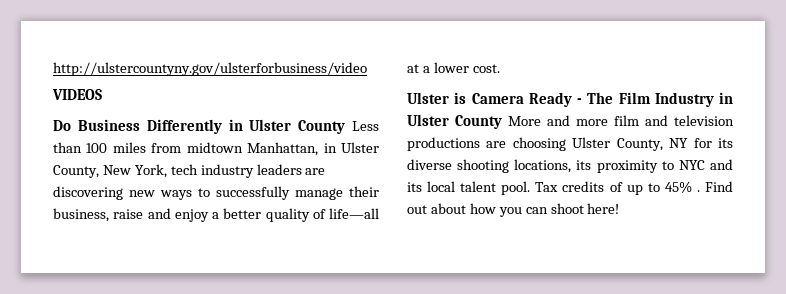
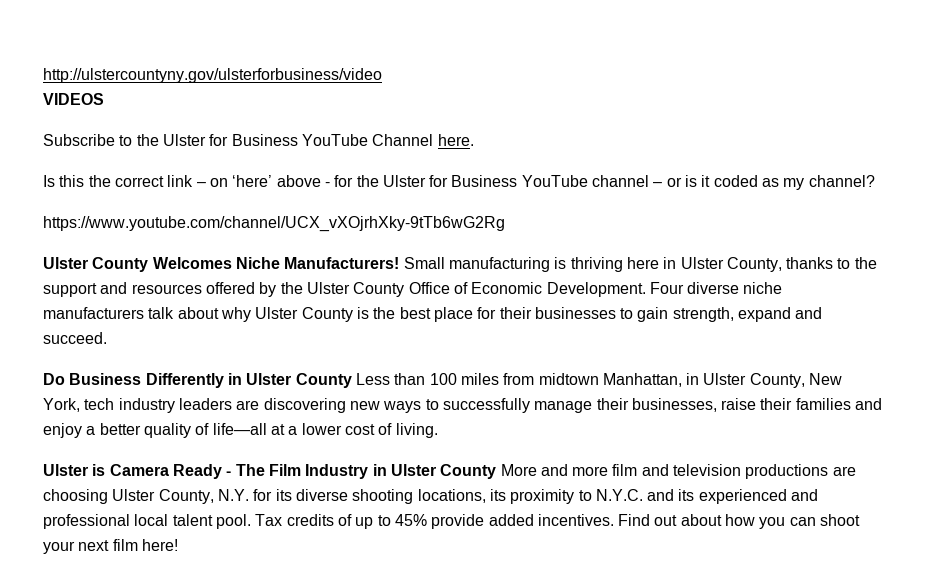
(102, 94) none -> [43,134,474,146] [43,175,875,190] [43,216,505,232] [43,257,877,272] [43,282,783,297] [43,307,823,322] [43,332,107,344] // Subscribe to the Ulster for Business YouTube Channel here. // Is this the correct link – on ‘here’ above - for the Ulster for Business YouTube channel – or is it coded as my channel? // https://www.youtube.com/channel/UCX_vXOjrhXky-9tTb6wG2Rg // Ulster County Welcomes Niche Manufacturers! Small manufacturing is thriving here in Ulster County, thanks to the support and resources offered by the Ulster County Office of Economic Development. Four diverse niche manufacturers talk about why Ulster County is the best place for their businesses to gain strength, expand and succeed.
[53,208,144,222] business, raise -> [631,398,851,412] businesses, raise their families
[472,64,500,73] cost. -> [344,423,438,438] cost of living.
[669,138,689,148] NY -> [217,489,249,501] N.Y.
[678,160,705,170] NYC -> [595,489,643,501] N.Y.C.
(422, 187) none -> [698,489,819,504] [43,514,130,529] experienced and professional
[696,190,700,192] . -> [431,514,614,529] provide added incentives.
(584, 208) none -> [43,539,138,554] your next film

